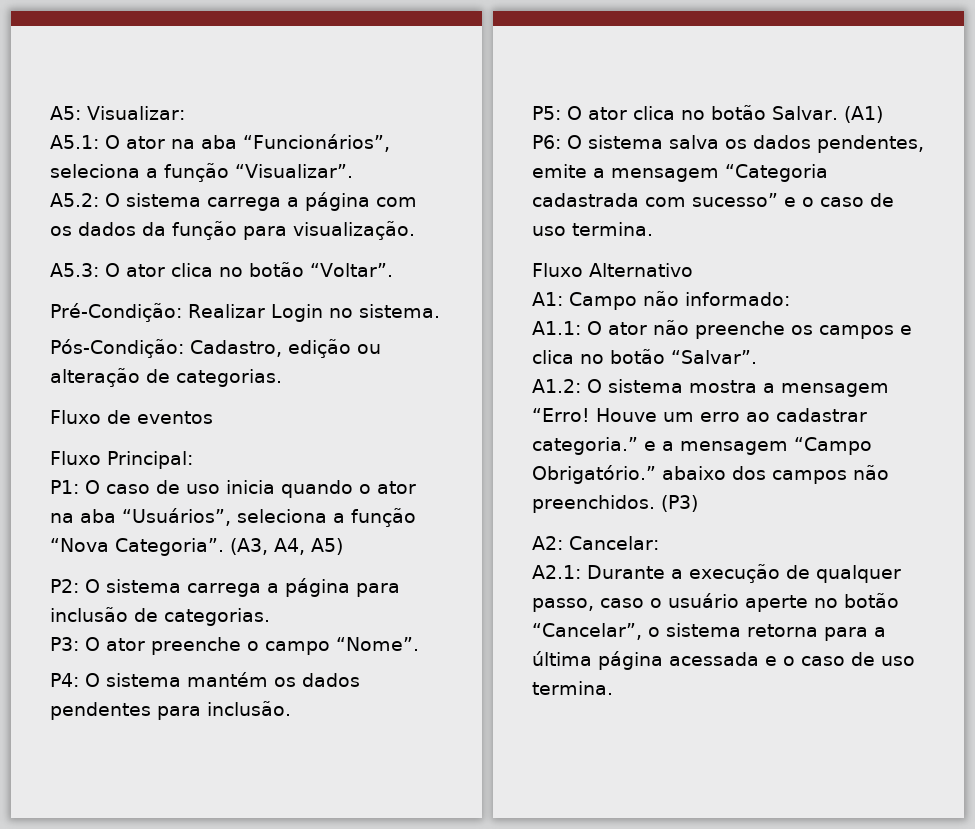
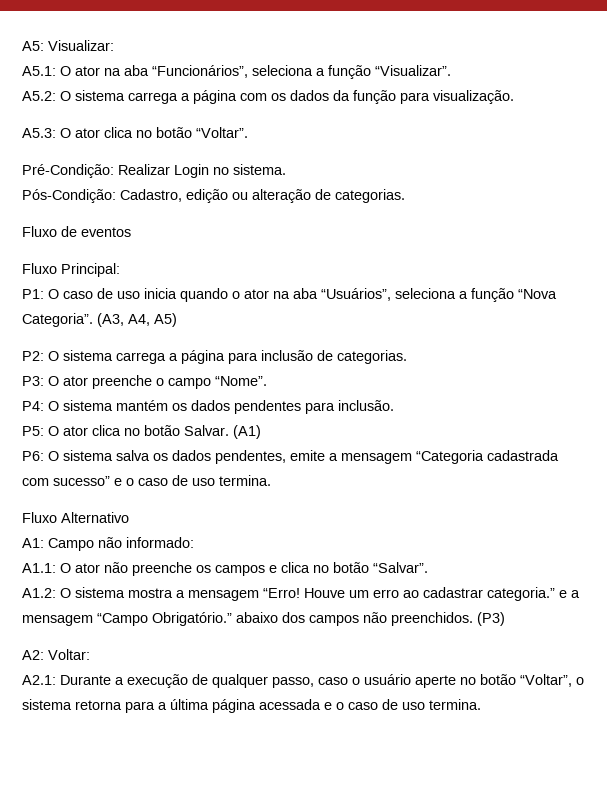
[569,536,659,550] Cancelar: -> [48,649,90,660] Voltar:
[532,623,642,640] “Cancelar”, -> [520,674,572,687] “Voltar”,

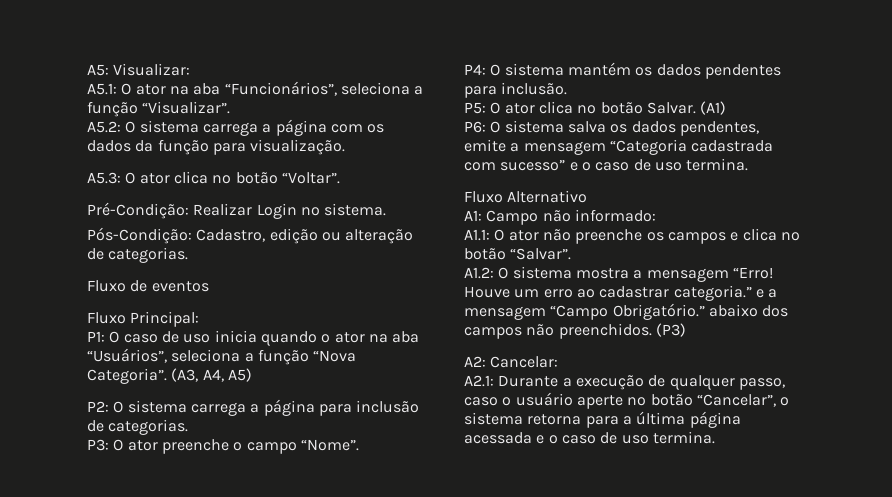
[48,649,90,660] Voltar: -> [490,356,559,368] Cancelar:
[520,674,572,687] “Voltar”, -> [696,394,776,407] “Cancelar”,

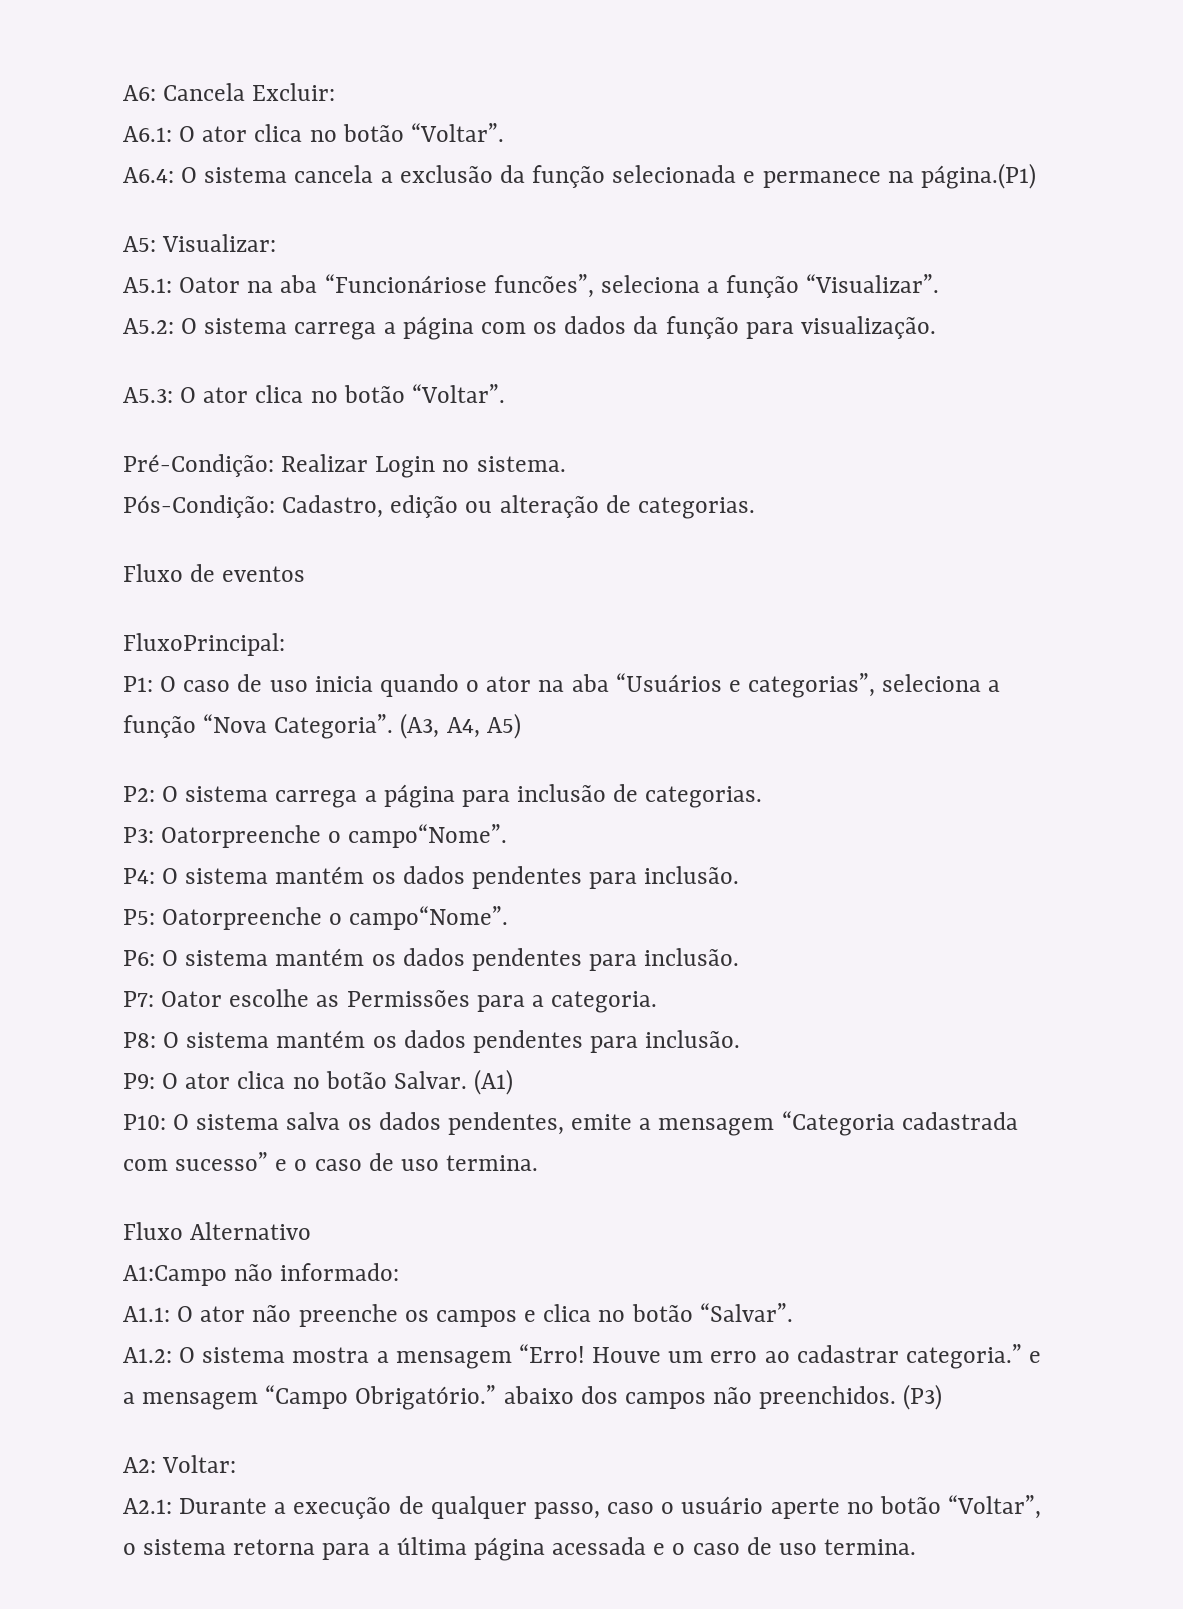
[87,63,191,76] [87,81,337,96] A5: Visualizar: // A5.1: O ator na aba “Funcionários”, -> [123,83,336,101] [123,123,504,142] [123,163,1036,189] [123,234,277,252] [123,274,594,298] A6: Cancela Excluir: // A6.1: O ator clica no botão “Voltar”. // A6.4: O sistema cancela a exclusão da função selecionada e permanece na página.(P1) // A5: Visualizar: // A5.1: Oator na aba “Funcionáriose funcões”,
[87,311,200,327] Fluxo Principal: -> [123,633,285,656] FluxoPrincipal:
[87,348,167,363] “Usuários”, -> [615,673,876,698] “Usuários e categorias”,
[113,439,359,454] O ator preenche o campo “Nome”. -> [161,824,508,848] Oatorpreenche o campo“Nome”.
(486, 108) none -> [162,906,509,930] [123,948,740,971] [123,989,658,1013] [123,1030,741,1053] [123,1073,155,1089] Oatorpreenche o campo“Nome”. // P6: O sistema mantém os dados pendentes para inclusão. // P7: Oator escolhe as Permissões para a categoria. // P8: O sistema mantém os dados pendentes para inclusão. // P9:
[464,121,486,133] P6: -> [123,1114,166,1130] P10:
[464,210,539,225] A1: Campo -> [123,1265,227,1286] A1:Campo
[490,356,559,368] Cancelar: -> [162,1455,237,1473] Voltar:
[696,394,776,407] “Cancelar”, -> [948,1495,1042,1519] “Voltar”,

